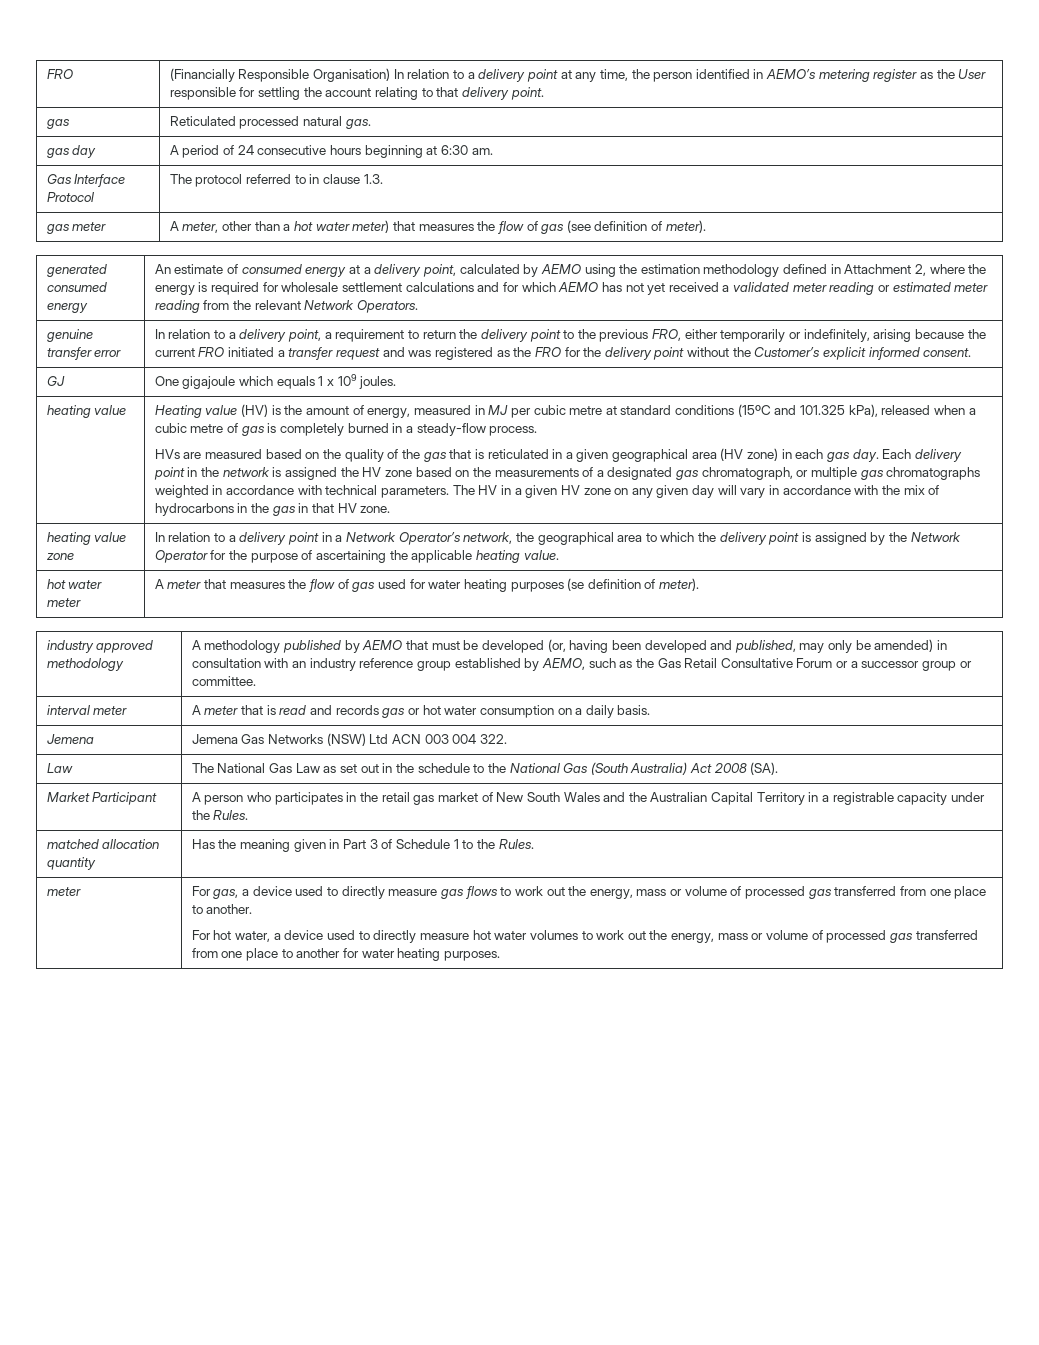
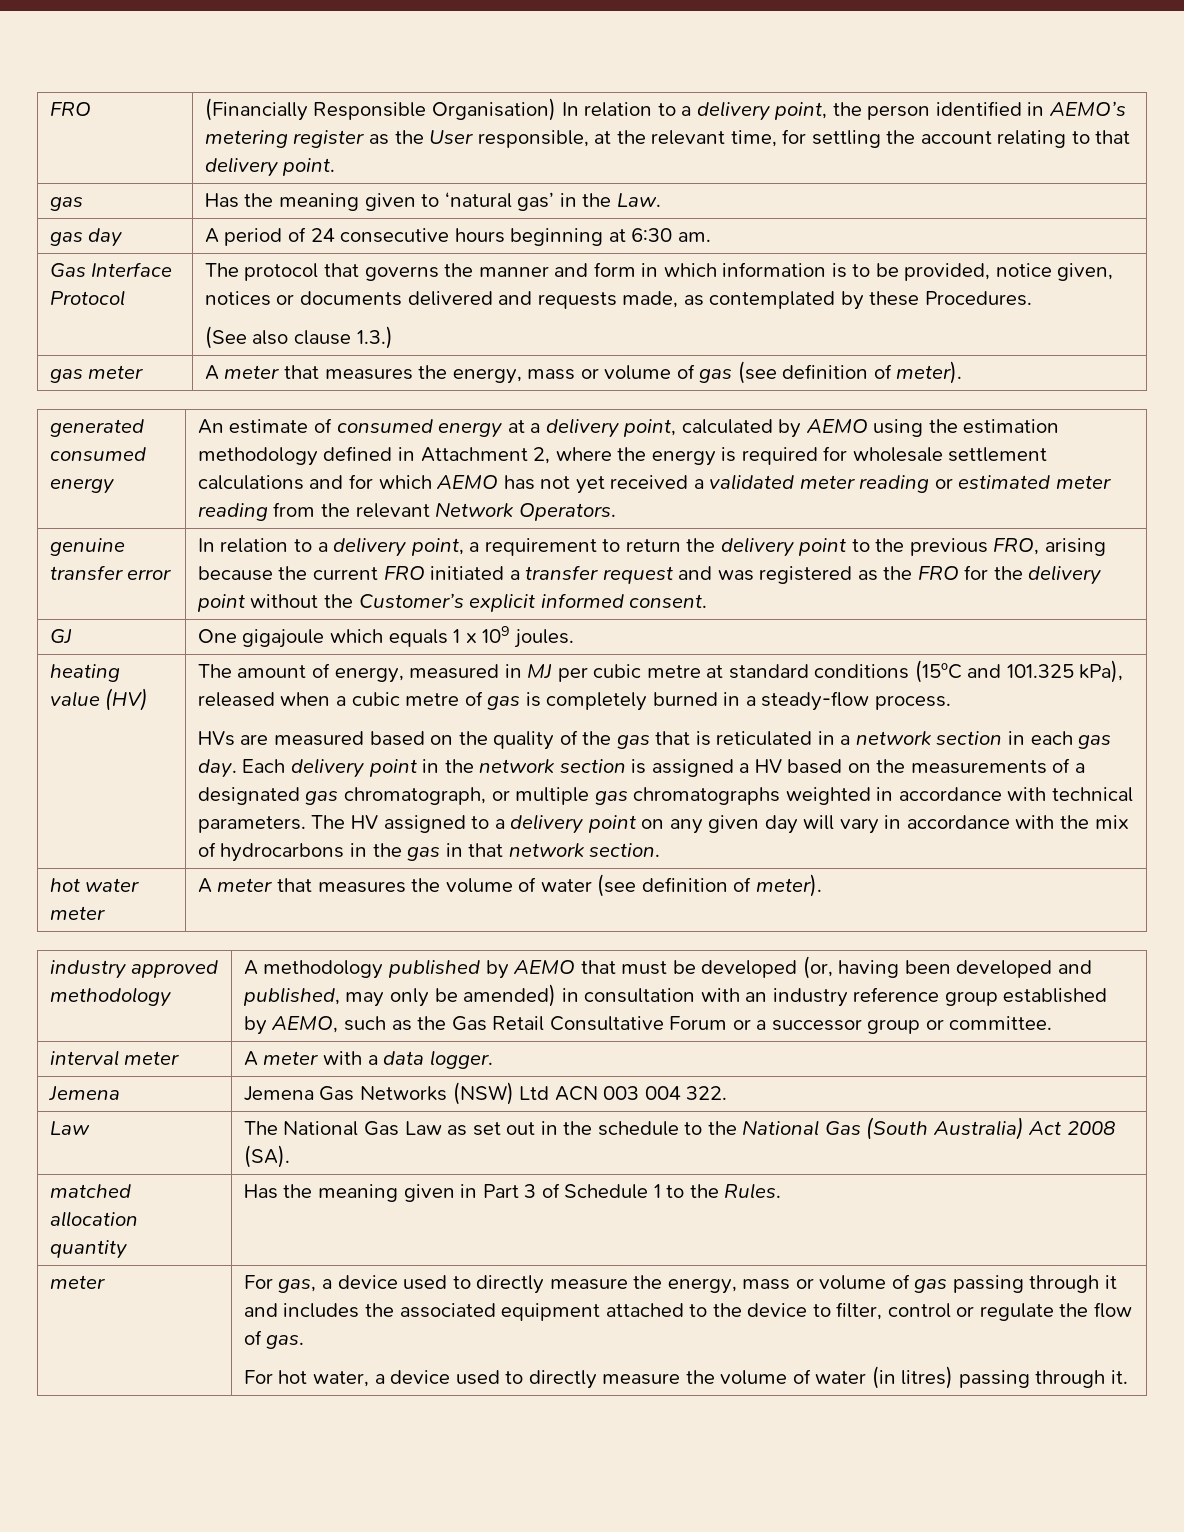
[526,69,628,82] point at any time, -> [774,102,828,120] point,
[169,87,236,100] responsible -> [477,130,777,148] responsible, at the relevant time,
[169,116,371,129] Reticulated processed natural gas. -> [204,192,661,211] Has the meaning given to ‘natural gas’ in the Law.
[246,174,383,184] [46,222,107,234] [169,220,524,234] referred to in clause 1.3. // gas meter | A meter, other than a hot water meter) that measures the flow -> [323,262,1114,281] [204,291,1032,310] [204,326,393,349] [49,365,144,383] [204,365,672,384] that governs the manner and form in which information is to be provided, notice given, notices or documents delivered and requests made, as contemplated by these Procedures. // (See also clause 1.3.) // gas meter | A meter that measures the energy, mass or volume
[684,329,870,342] either temporarily or indefinitely, -> (1040, 546) none
[154,404,303,418] | Heating value (HV) is the -> [105,688,149,711] [197,664,232,678] (HV) | The
[576,448,779,462] given geographical area (HV zone) -> [855,731,1003,745] network section
[272,467,412,480] is assigned the HV zone -> [559,759,782,777] section is assigned a HV
[500,485,611,498] in a given HV zone -> [383,814,636,834] assigned to a delivery point
[337,503,391,513] [46,532,127,545] [46,553,74,560] [154,532,961,545] [154,550,559,563] HV zone. // heating value zone | In relation to a delivery point in a Network Operator’s network, the geographical area to which the delivery point is assigned by the Network Operator for the purpose of ascertaining the applicable heating value. -> [508,843,661,857] network section.
[309,578,585,592] flow of gas used for water heating purposes (se -> [445,874,637,897] volume of water (see
[241,705,651,718] that is read and records gas or hot water consumption on a daily basis. -> [322,1050,493,1069] with a data logger.
[46,792,158,805] [191,792,985,805] [191,810,249,820] // Market Participant | A person who participates in the retail gas market of New South Wales and the Australian Capital Territory in a registrable capacity under the Rules. -> (290, 1156) none
[440,886,987,899] [191,904,253,914] gas flows to work out the energy, mass or volume of processed gas transferred from one place to another. -> [633,1274,1118,1294] [243,1302,1132,1321] [243,1330,305,1349] the energy, mass or volume of gas passing through it and includes the associated equipment attached to the device to filter, control or regulate the flow of gas.
[472,930,978,943] [191,948,500,961] hot water volumes to work out the energy, mass or volume of processed gas transferred from one place to another for water heating purposes. -> [685,1366,1129,1389] the volume of water (in litres) passing through it.

